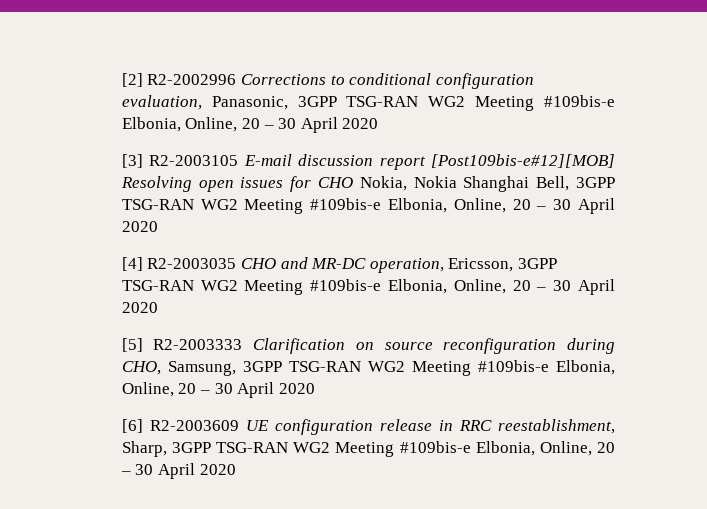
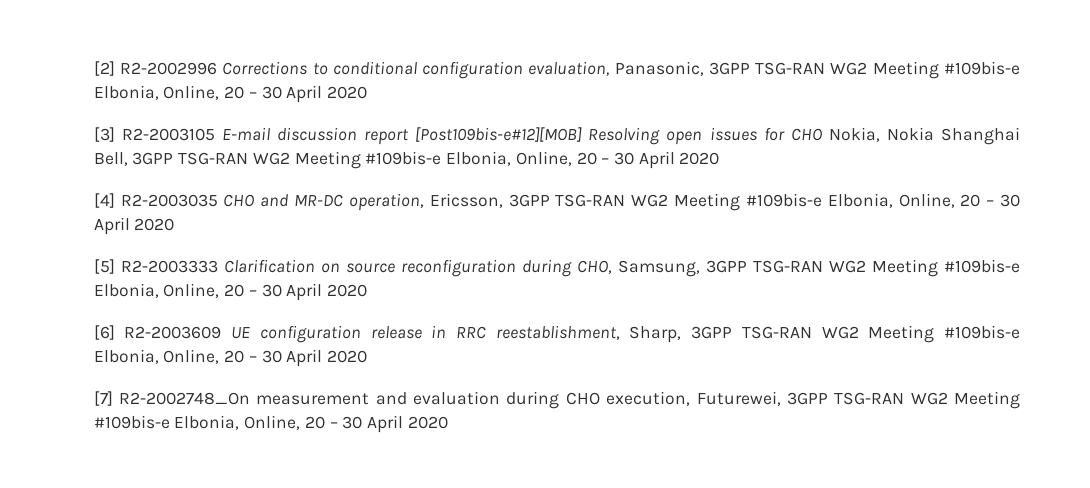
(236, 469) none -> [93,391,1020,409] [93,415,448,433] // [7] R2-2002748_On measurement and evaluation during CHO execution, Futurewei, 3GPP TSG-RAN WG2 Meeting #109bis-e Elbonia, Online, 20 – 30 April 2020

